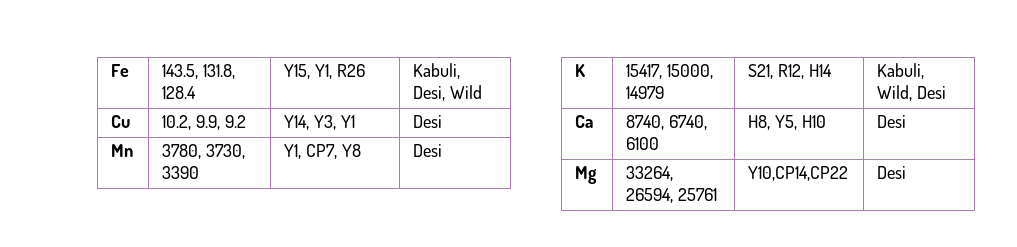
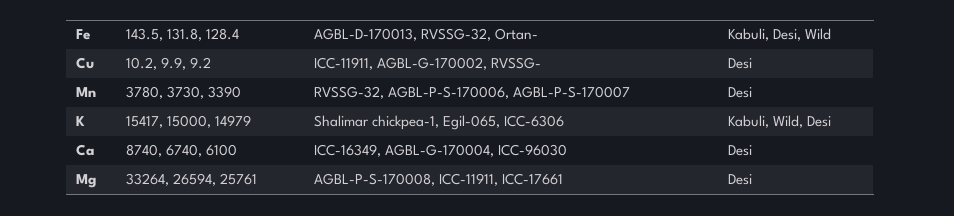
[284,64,365,79] Y15, Y1, R26 -> [314,28,539,41] AGBL-D-170013, RVSSG-32, Ortan-
[284,115,355,130] Y14, Y3, Y1 -> [314,57,542,70] ICC-11911, AGBL-G-170002, RVSSG-
[284,144,361,159] Y1, CP7, Y8 -> [314,86,631,99] RVSSG-32, AGBL-P-S-170006, AGBL-P-S-170007
[748,64,832,79] S21, R12, H14 -> [314,115,565,130] Shalimar chickpea-1, Egil-065, ICC-6306
[748,115,826,130] H8, Y5, H10 -> [314,144,568,157] ICC-16349, AGBL-G-170004, ICC-96030
[748,166,849,181] Y10,CP14,CP22 -> [314,173,564,186] AGBL-P-S-170008, ICC-11911, ICC-17661

